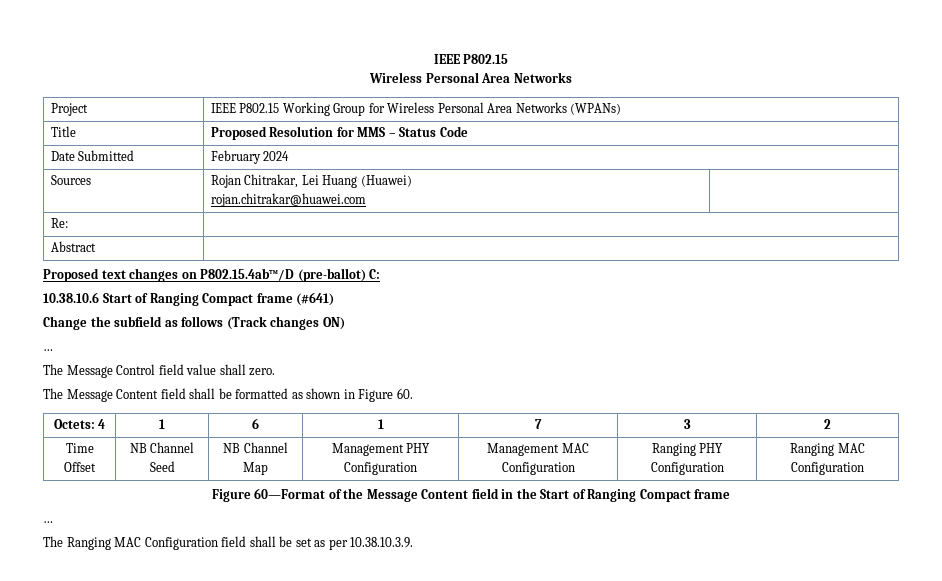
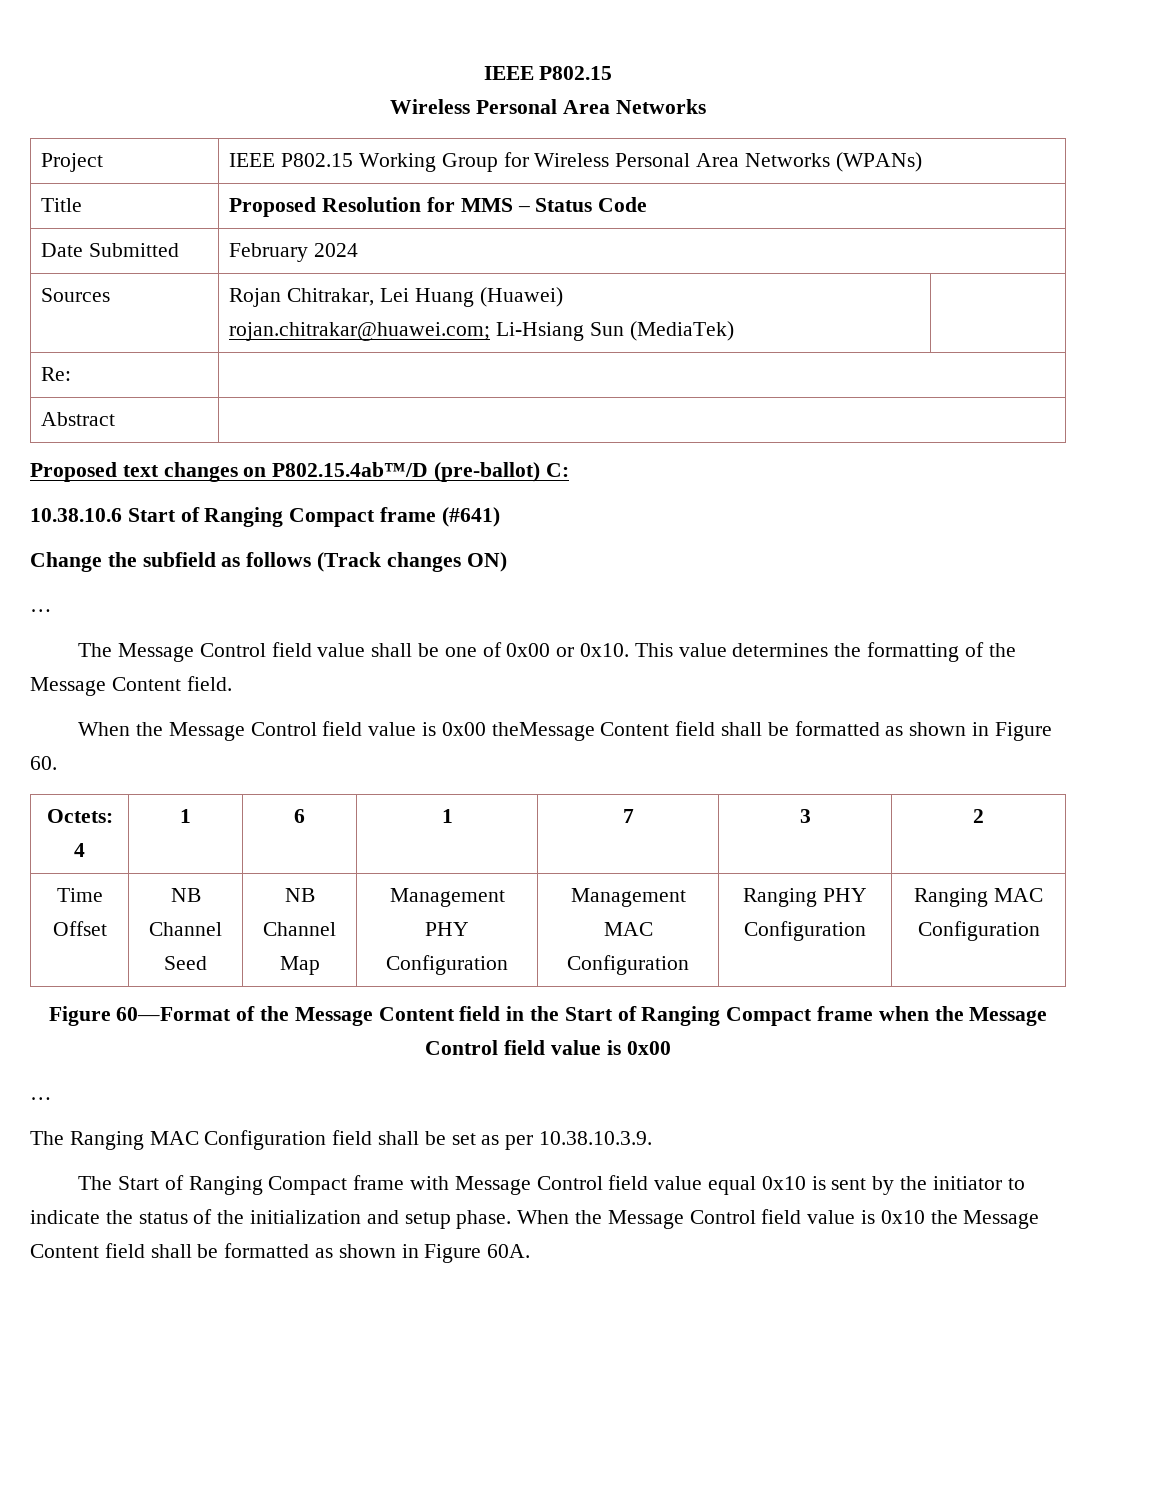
[210,193,366,207] rojan.chitrakar@huawei.com -> [229,321,734,341] rojan.chitrakar@huawei.com; Li-Hsiang Sun (MediaTek)
[249,368,276,376] [43,388,113,402] zero. // The Message -> [417,642,1016,662] [30,676,232,696] [78,721,595,741] be one of 0x00 or 0x10. This value determines the formatting of the Message Content field. // When the Message Control field value is 0x00 theMessage
(731, 494) none -> [878,1006,1048,1026] [425,1040,671,1055] when the Message Control field value is 0x00
(414, 542) none -> [78,1175,1025,1195] [30,1209,1040,1229] [30,1243,531,1263] // The Start of Ranging Compact frame with Message Control field value equal 0x10 is sent by the initiator to indicate the status of the initialization and setup phase. When the Message Control field value is 0x10 the Message Content field shall be formatted as shown in Figure 60A.

